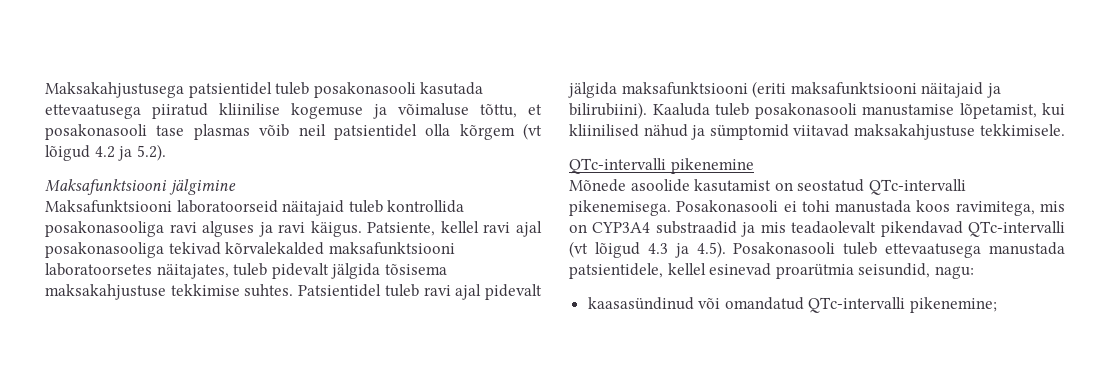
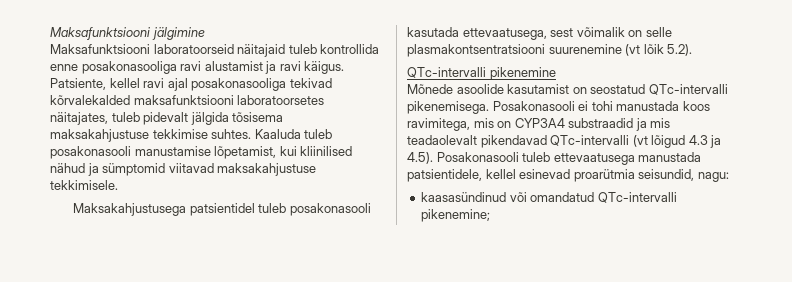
[45,82,484,98] [45,103,542,119] [45,123,542,140] [45,144,166,161] Maksakahjustusega patsientidel tuleb posakonasooli kasutada ettevaatusega piiratud kliinilise kogemuse ja võimaluse tõttu, et posakonasooli tase plasmas võib neil patsientidel olla kõrgem (vt lõigud 4.2 ja 5.2). // -> (50, 33) none
(465, 206) none -> [50,64,78,71] enne
[202,221,255,237] alguses -> [204,61,263,71] alustamist
[298,284,542,300] [568,81,1001,98] [569,102,647,119] Patsientidel tuleb ravi ajal pidevalt jälgida maksafunktsiooni (eriti maksafunktsiooni näitajaid ja bilirubiini). -> (252, 134) none
(1065, 130) none -> [73,203,371,216] [407,27,672,40] [407,44,693,57] // Maksakahjustusega patsientidel tuleb posakonasooli kasutada ettevaatusega, sest võimalik on selle plasmakontsentratsiooni suurenemine (vt lõik 5.2).

